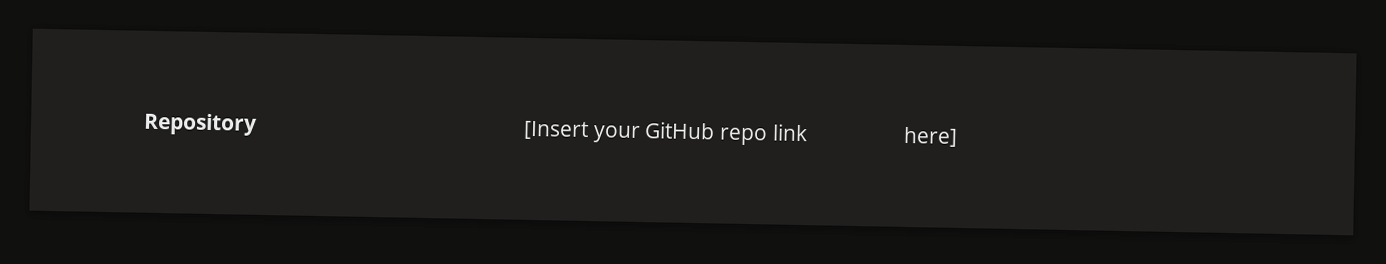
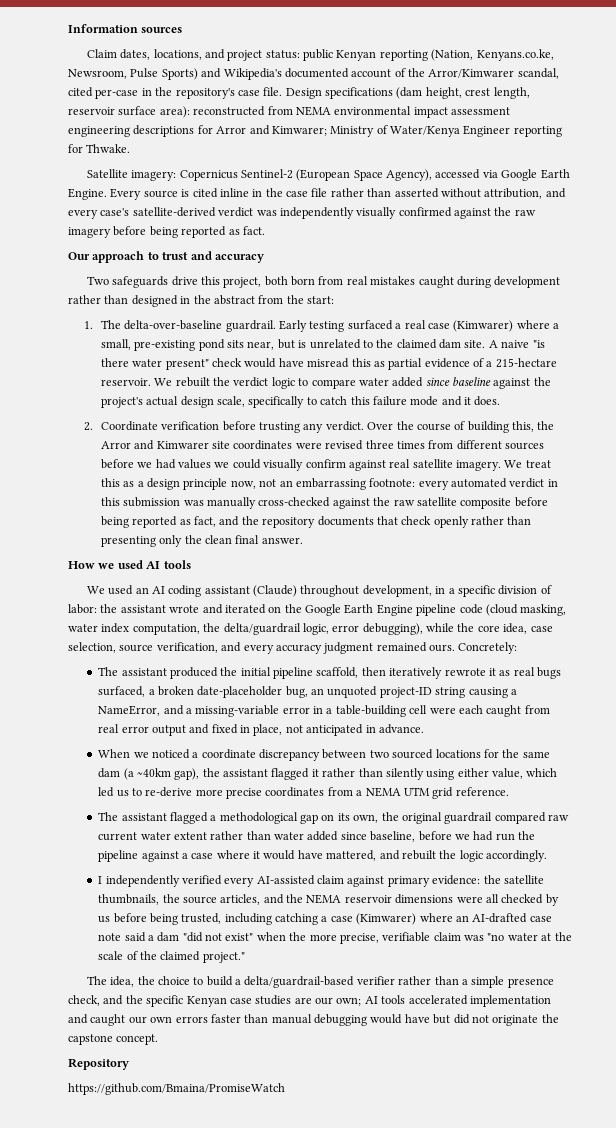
[143,112,257,136] [523,120,958,147] Repository // [Insert your GitHub repo link here] -> [68,24,183,33] [86,49,554,61] [68,68,559,80] [68,87,530,99] [68,106,510,118] [68,125,562,137] [68,144,131,153] [86,169,570,181] [68,188,566,200] [68,207,536,219] [68,226,265,238] [68,251,264,263] [86,276,561,288] [68,295,334,307] [84,320,560,332] [100,339,545,351] [100,358,557,370] [100,377,551,389] [100,396,501,408] [84,421,555,433] [100,440,545,450] [100,459,551,471] [100,478,558,490] [100,497,548,509] [100,516,532,528] [100,535,303,547] [68,560,191,569] [86,585,552,597] [68,604,567,616] [68,623,553,635] [68,642,518,654] [98,667,562,679] [98,686,517,698] [98,705,550,717] [98,724,424,736] [98,749,550,761] [98,768,558,780] [98,787,509,799] [98,812,570,824] [98,831,536,842] [98,850,548,862] [98,875,544,887] [98,894,559,906] [98,913,552,925] [98,932,572,944] [98,951,245,963] [86,976,554,988] [68,995,551,1007] [68,1014,559,1026] [68,1034,159,1045] [68,1058,129,1070] [68,1083,285,1095] Information sources // Claim dates, locations, and project status: public Kenyan reporting (Nation, Kenyans.co.ke, Newsroom, Pulse Sports) and Wikipedia's documented account of the Arror/Kimwarer scandal, cited per-case in the repository's case file. Design specifications (dam height, crest length, reservoir surface area): reconstructed from NEMA environmental impact assessment engineering descriptions for Arror and Kimwarer; Ministry of Water/Kenya Engineer reporting for Thwake. // Satellite imagery: Copernicus Sentinel-2 (European Space Agency), accessed via Google Earth Engine. Every source is cited inline in the case file rather than asserted without attribution, and every case's satellite-derived verdict was independently visually confirmed against the raw imagery before being reported as fact. // Our approach to trust and accuracy // Two safeguards drive this project, both born from real mistakes caught during development rather than designed in the abstract from the start: // 1. The delta-over-baseline guardrail. Early testing surfaced a real case (Kimwarer) where a small, pre-existing pond sits near, but is unrelated to the claimed dam site. A naive "is there water present" check would have misread this as partial evidence of a 215-hectare reservoir. We rebuilt the verdict logic to compare water added since baseline against the project's actual design scale, specifically to catch this failure mode and it does. // 2. Coordinate verification before trusting any verdict. Over the course of building this, the Arror and Kimwarer site coordinates were revised three times from different sources before we had values we could visually confirm against real satellite imagery. We treat this as a design principle now, not an embarrassing footnote: every automated verdict in this submission was manually cross-checked against the raw satellite composite before being reported as fact, and the repository documents that check openly rather than presenting only the clean final answer. // How we used AI tools // We used an AI coding assistant (Claude) throughout development, in a specific division of labor: the assistant wrote and iterated on the Google Earth Engine pipeline code (cloud masking, water index computation, the delta/guardrail logic, error debugging), while the core idea, case selection, source verification, and every accuracy judgment remained ours. Concretely: // The assistant produced the initial pipeline scaffold, then iteratively rewrote it as real bugs surfaced, a broken date-placeholder bug, an unquoted project-ID string causing a NameError, and a missing-variable error in a table-building cell were each caught from real error output and fixed in place, not anticipated in advance. // When we noticed a coordinate discrepancy between two sourced locations for the same dam (a ~40km gap), the assistant flagged it rather than silently using either value, which led us to re-derive more precise coordinates from a NEMA UTM grid reference. // The assistant flagged a methodological gap on its own, the original guardrail compared raw current water extent rather than water added since baseline, before we had run the pipeline against a case where it would have mattered, and rebuilt the logic accordingly. // I independently verified every AI-assisted claim against primary evidence: the satellite thumbnails, the source articles, and the NEMA reservoir dimensions were all checked by us before being trusted, including catching a case (Kimwarer) where an AI-drafted case note said a dam "did not exist" when the more precise, verifiable claim was "no water at the scale of the claimed project." // The idea, the choice to build a delta/guardrail-based verifier rather than a simple presence check, and the specific Kenyan case studies are our own; AI tools accelerated implementation and caught our own errors faster than manual debugging would have but did not originate the capstone concept. // Repository // https://github.com/Bmaina/PromiseWatch

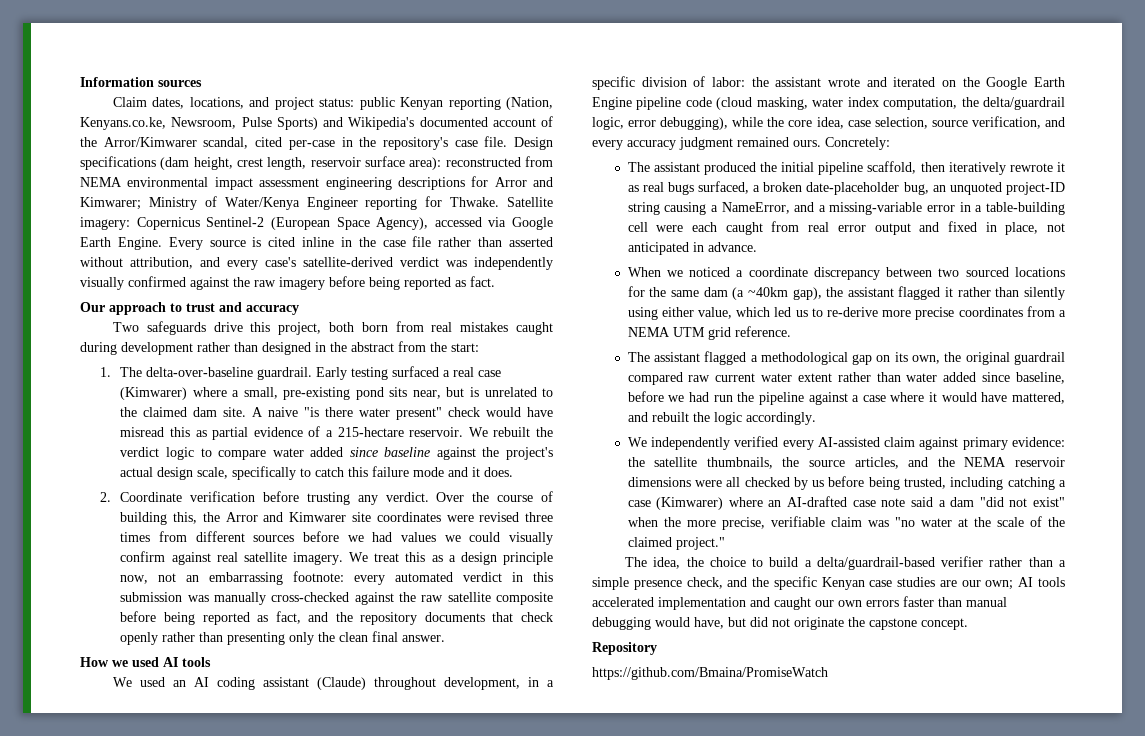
(131, 148) // -> (500, 202) none
[98,876,103,884] I -> [627,437,647,447] We
[404,1014,430,1023] have -> [694,617,724,629] have,

